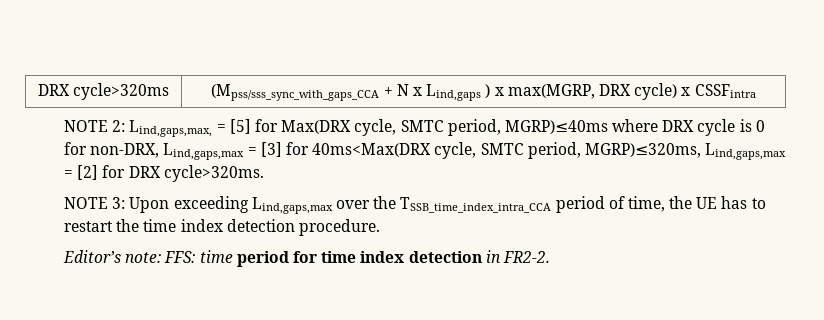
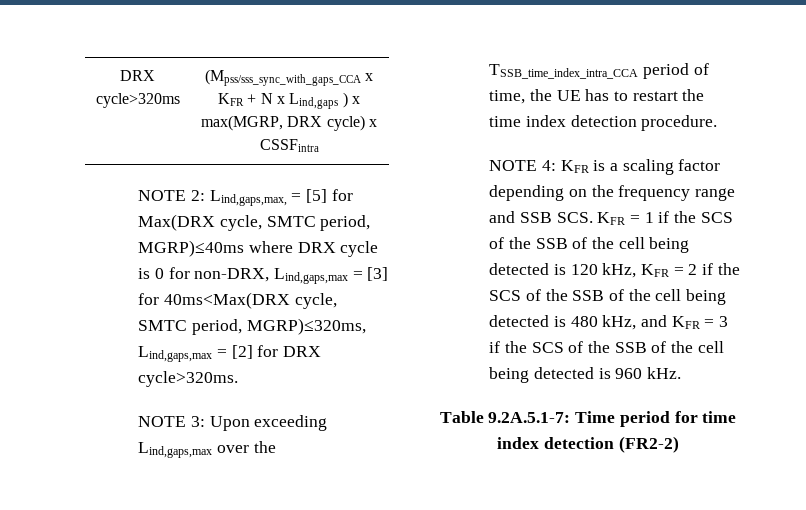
(380, 92) none -> [365,73,374,81] [218,93,245,106] x KFR
[63,250,233,263] Editor’s note: FFS: time -> [489,159,721,175] [489,185,735,201] [489,211,733,225] [489,237,690,253] [489,263,740,278] [489,289,727,305] [489,315,729,330] [489,341,724,353] [489,367,681,383] [439,411,616,423] NOTE 4: KFR is a scaling factor depending on the frequency range and SSB SCS. KFR = 1 if the SCS of the SSB of the cell being detected is 120 kHz, KFR = 2 if the SCS of the SSB of the cell being detected is 480 kHz, and KFR = 3 if the SCS of the SSB of the cell being detected is 960 kHz. // Table 9.2A.5.1-7: Time
[485,250,550,263] in FR2-2. -> [618,436,679,453] (FR2-2)

